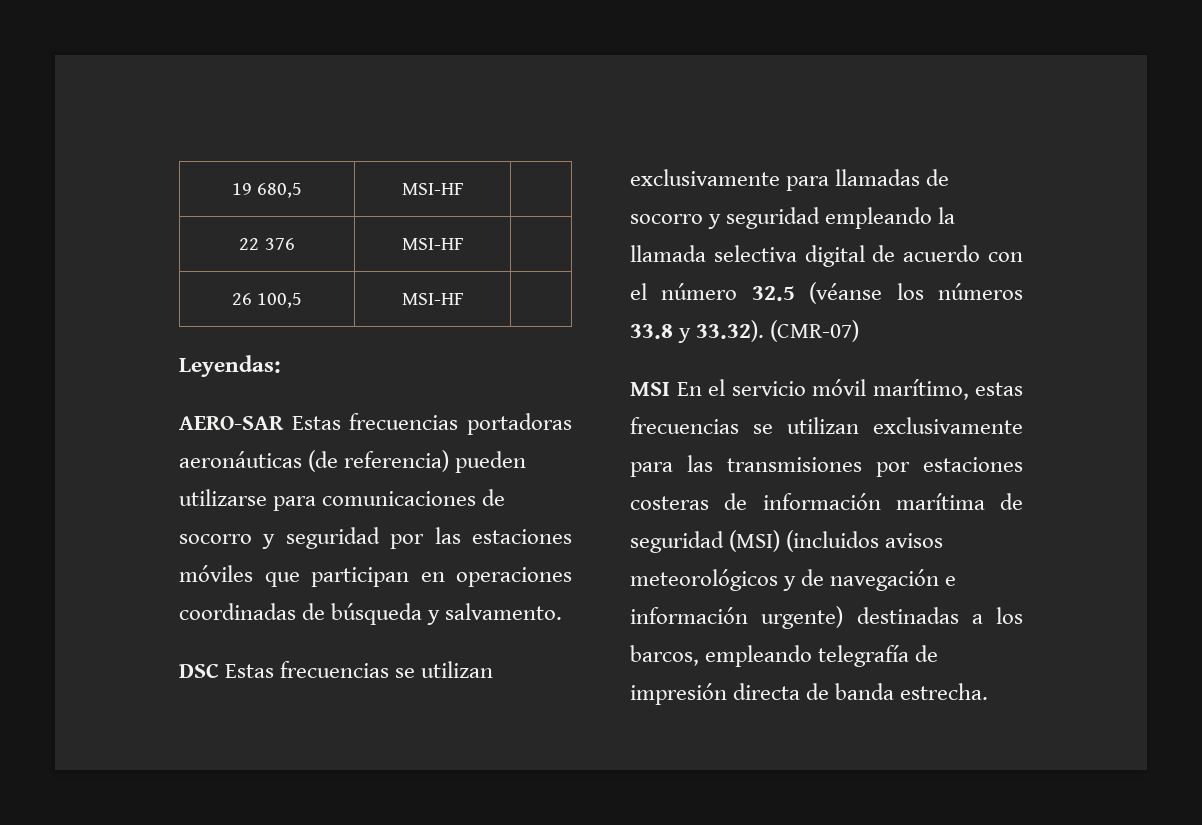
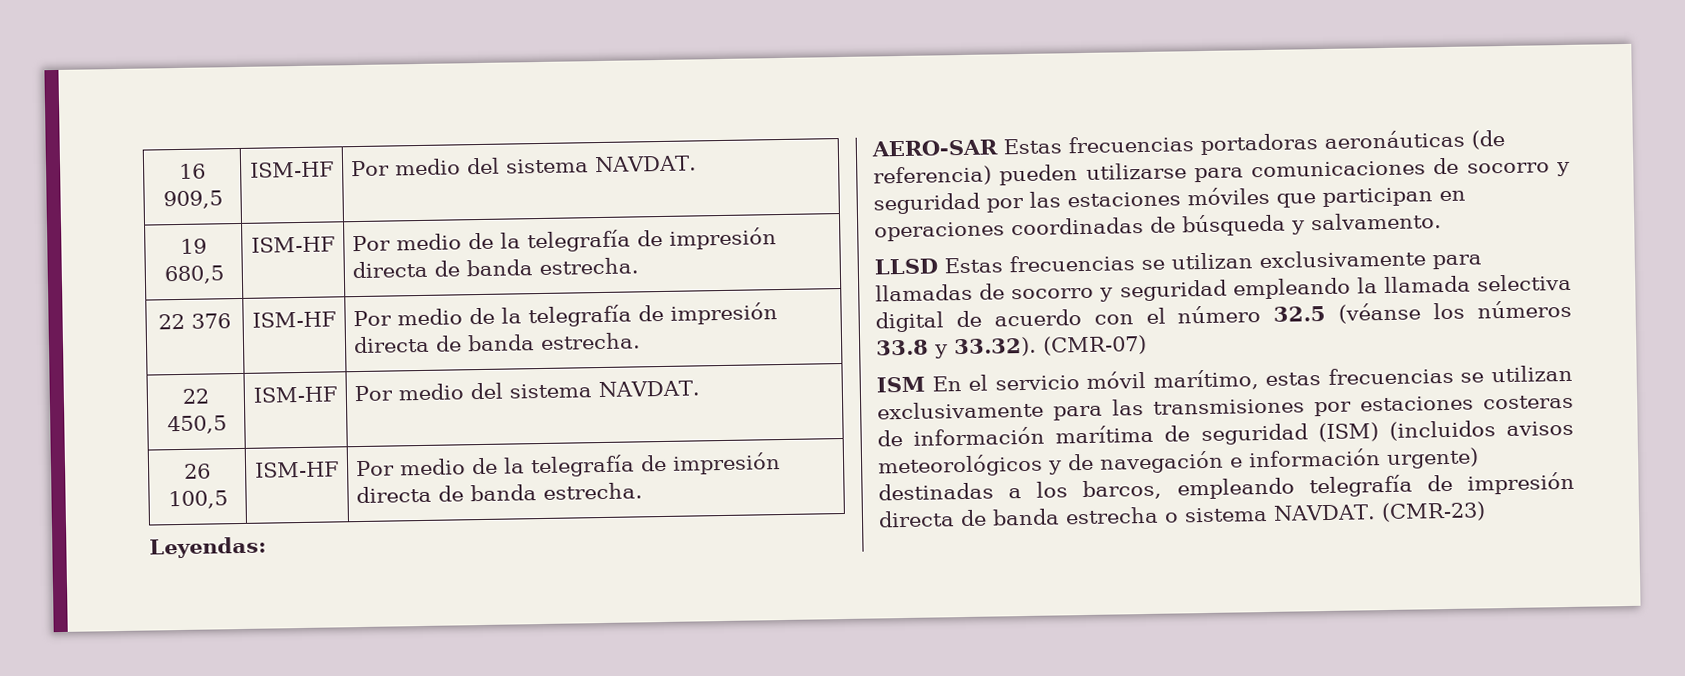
[231,183,303,198] [401,183,464,195] [239,238,295,250] [401,238,464,250] [231,293,303,308] [401,293,464,305] 19 680,5 | MSI-HF | // 22 376 | MSI-HF | // 26 100,5 | MSI-HF | -> [179,163,206,179] [162,190,223,210] [249,161,335,178] [350,155,697,177] [180,238,207,254] [163,265,225,285] [250,236,336,253] [351,227,777,253] [351,257,639,279] [158,313,231,330] [251,311,337,328] [352,302,778,328] [352,332,641,354] [182,388,209,404] [166,415,227,435] [252,386,338,403] [353,380,700,402] [183,463,211,479] [167,490,228,510] [253,461,340,478] [354,452,781,478] [355,482,643,504] 16 909,5 | ISM-HF | Por medio del sistema NAVDAT. // 19 680,5 | ISM-HF | Por medio de la telegrafía de impresión directa de banda estrecha. // 22 376 | ISM-HF | Por medio de la telegrafía de impresión directa de banda estrecha. // 22 450,5 | ISM-HF | Por medio del sistema NAVDAT. // 26 100,5 | ISM-HF | Por medio de la telegrafía de impresión directa de banda estrecha.
[179,663,219,678] DSC -> [874,258,938,275] LLSD
[630,382,670,396] MSI -> [876,376,925,393] ISM
[729,530,781,552] (MSI) -> [1317,422,1379,443] (ISM)
[900,683,989,700] estrecha. -> [1065,501,1486,525] estrecha o sistema NAVDAT. (CMR-23)

